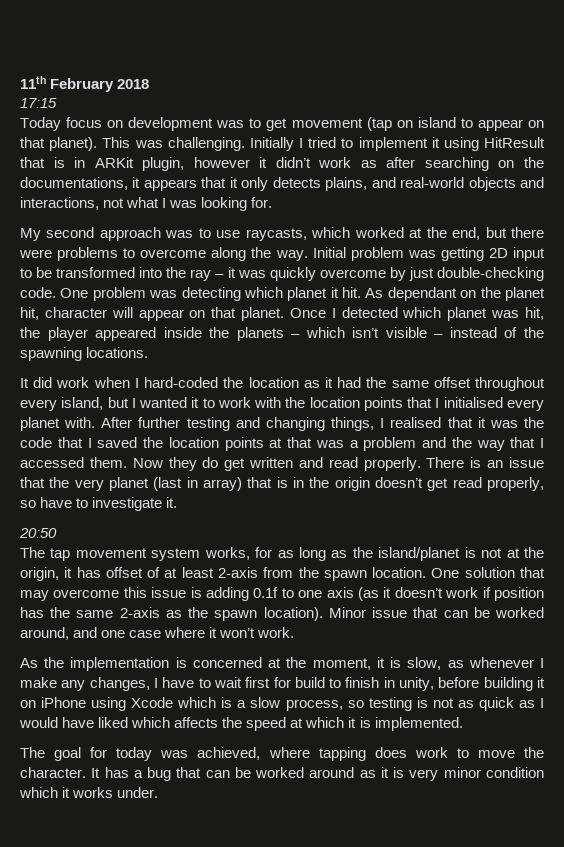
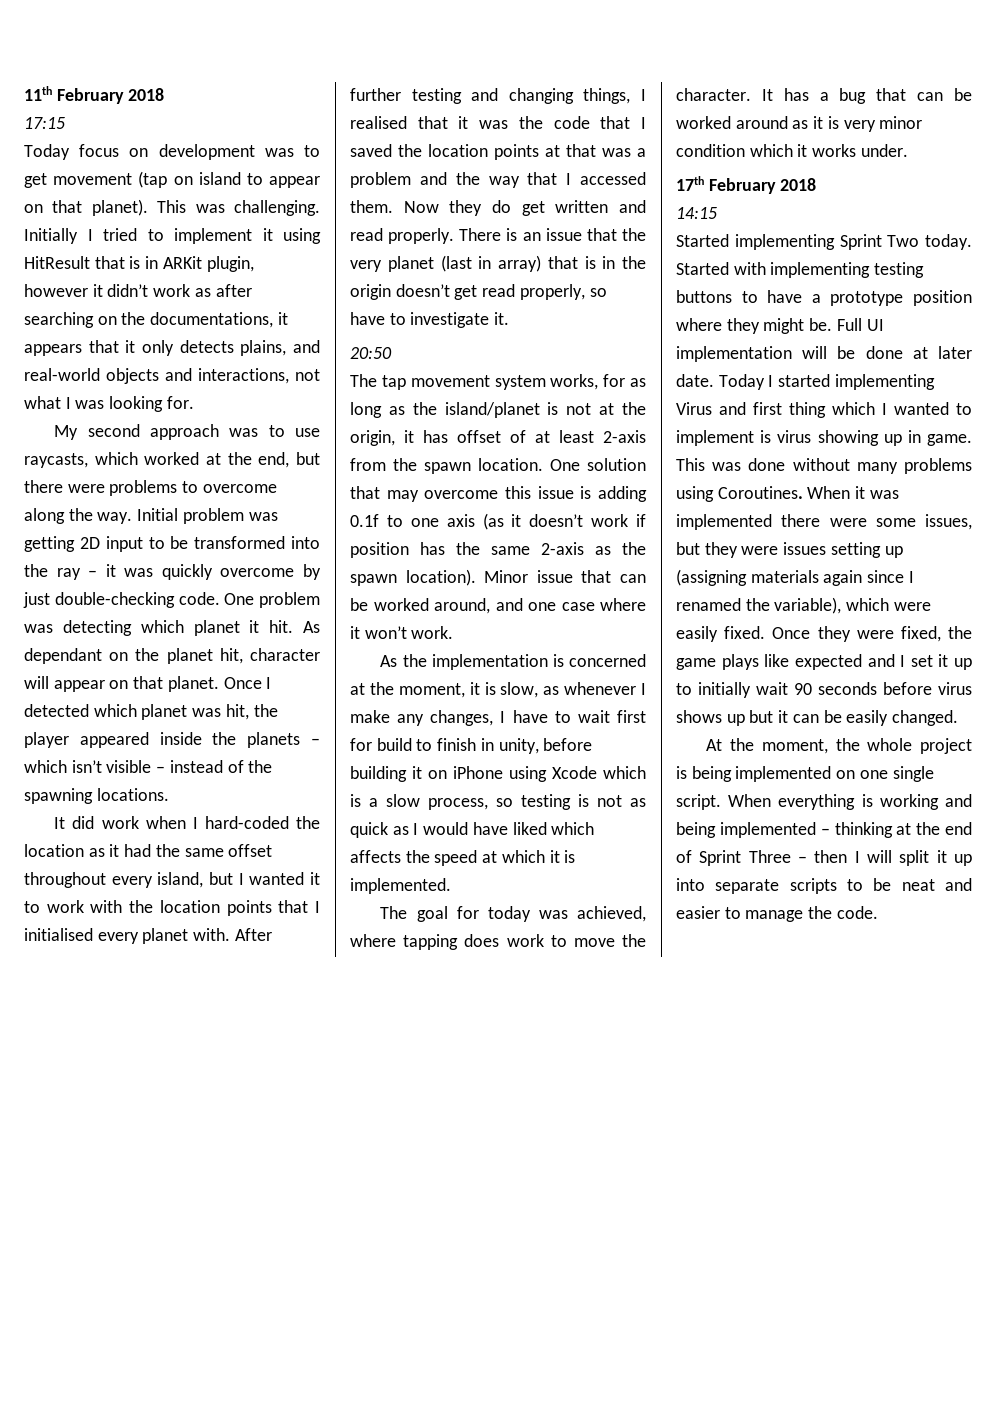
(159, 792) none -> [676,176,817,194] [676,207,717,219] [676,234,972,250] [676,262,925,278] [676,290,972,306] [676,318,884,334] [676,346,972,362] [676,374,935,390] [676,402,972,418] [676,430,972,446] [676,458,972,474] [676,486,899,502] [676,514,972,530] [676,542,903,558] [676,569,914,586] [676,597,931,614] [676,626,972,642] [676,654,972,670] [676,682,972,698] [676,710,959,726] [706,738,972,754] [676,766,934,782] [676,794,972,810] [676,822,972,838] [676,850,972,866] [676,878,972,894] [676,906,878,922] // 17th February 2018 // 14:15 // Started implementing Sprint Two today. Started with implementing testing buttons to have a prototype position where they might be. Full UI implementation will be done at later date. Today I started implementing Virus and first thing which I wanted to implement is virus showing up in game. This was done without many problems using Coroutines. When it was implemented there were some issues, but they were issues setting up (assigning materials again since I renamed the variable), which were easily fixed. Once they were fixed, the game plays like expected and I set it up to initially wait 90 seconds before virus shows up but it can be easily changed. // At the moment, the whole project is being implemented on one single script. When everything is working and being implemented – thinking at the end of Sprint Three – then I will split it up into separate scripts to be neat and easier to manage the code.

